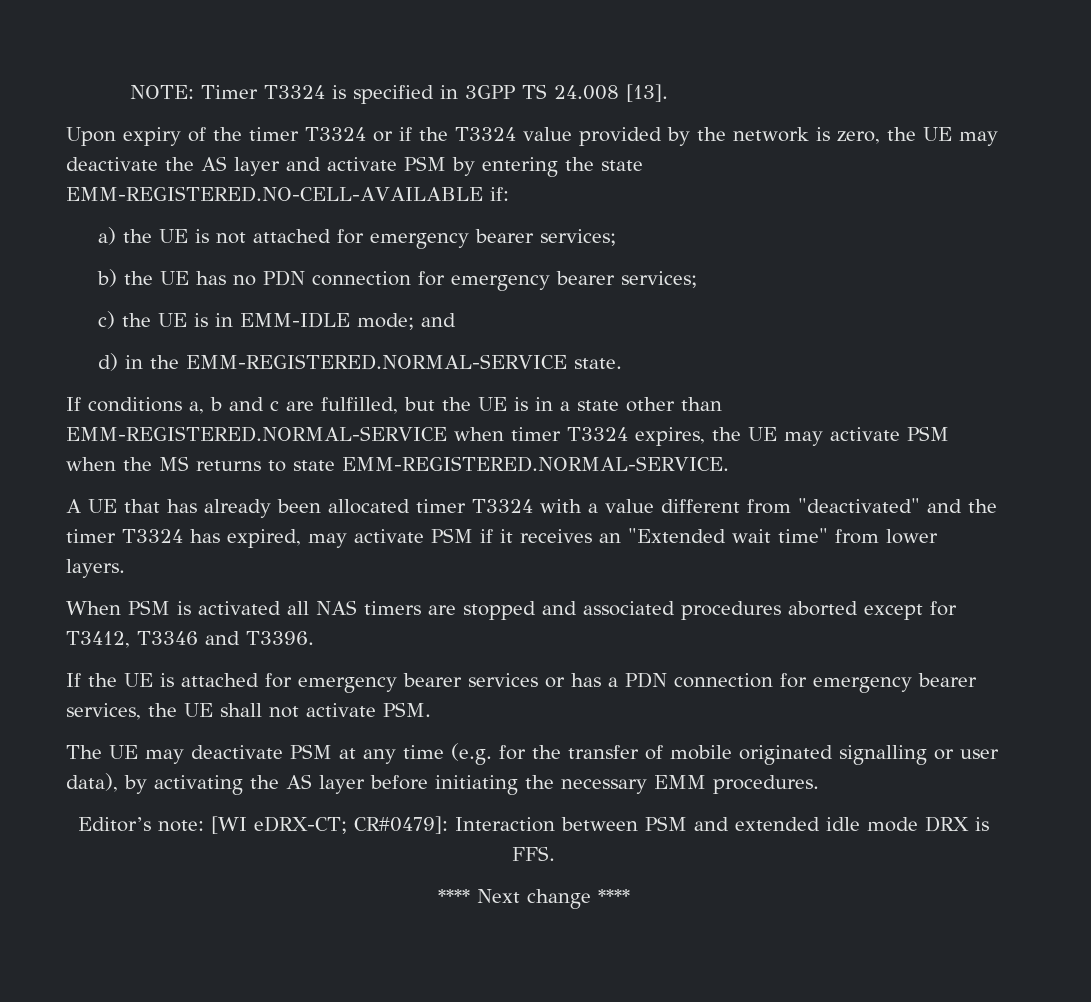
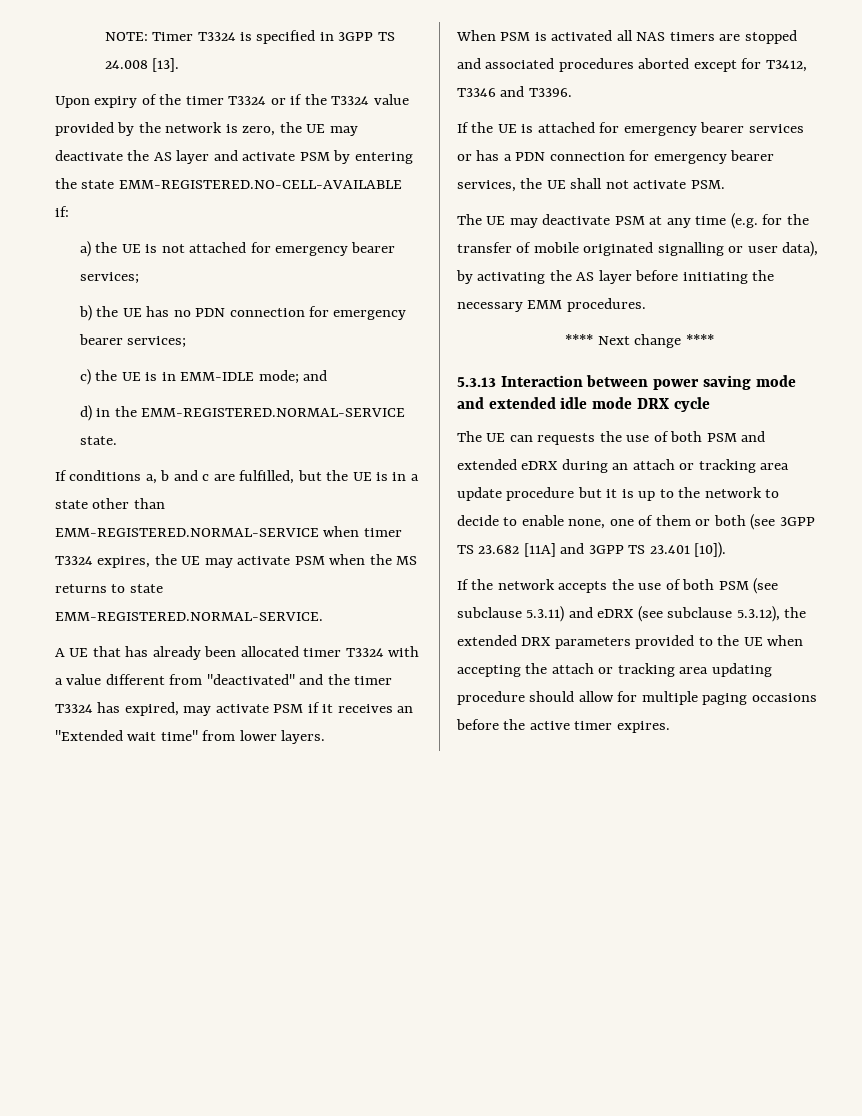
[78,816,687,834] Editor’s note: [WI eDRX-CT; CR#0479]: Interaction between PSM -> [565,334,714,348] [457,375,796,390] **** Next change **** // 5.3.13 Interaction between power saving mode
[974,817,989,831] [512,846,555,861] [437,889,630,909] is FFS. // **** Next change **** -> [673,397,710,412] [457,431,766,445] [457,459,790,473] [457,487,780,501] [457,514,815,530] [457,542,727,558] [457,578,779,594] [457,606,807,622] [457,635,804,649] [457,663,772,677] [457,691,817,705] [456,719,670,733] cycle // The UE can requests the use of both PSM and extended eDRX during an attach or tracking area update procedure but it is up to the network to decide to enable none, one of them or both (see 3GPP TS 23.682 [11A] and 3GPP TS 23.401 [10]). // If the network accepts the use of both PSM (see subclause 5.3.11) and eDRX (see subclause 5.3.12), the extended DRX parameters provided to the UE when accepting the attach or tracking area updating procedure should allow for multiple paging occasions before the active timer expires.

